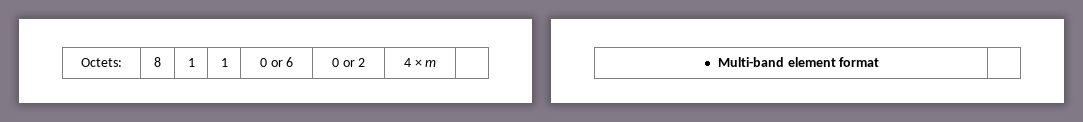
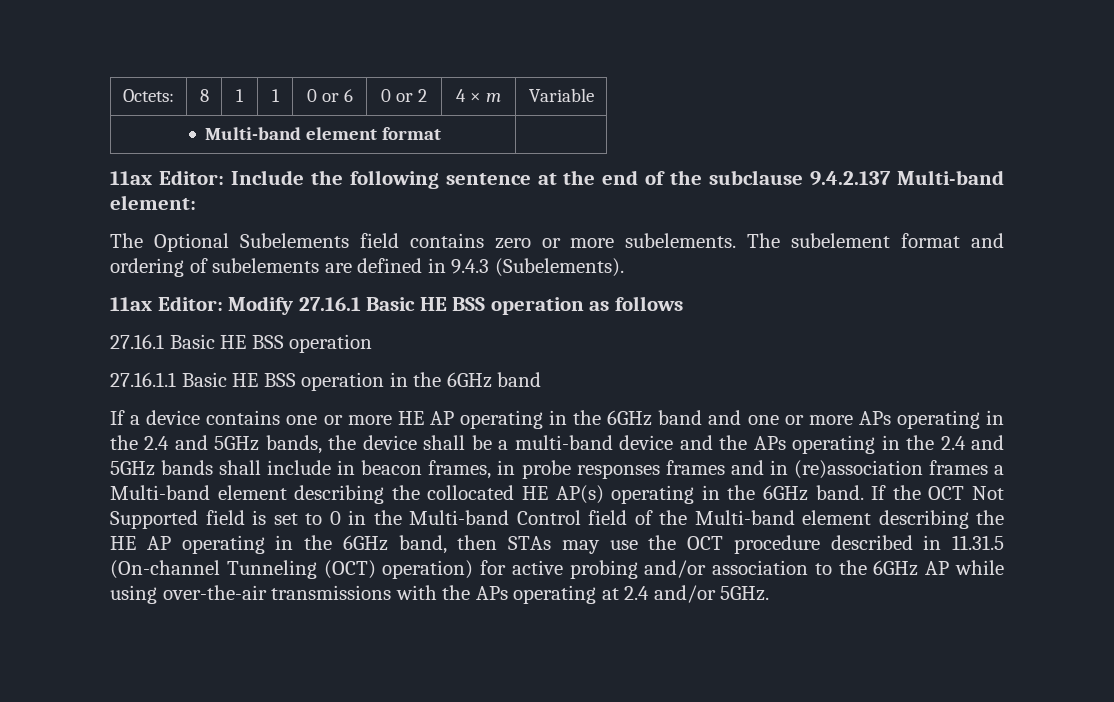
(437, 63) none -> [528,88,594,102] Variable
(880, 62) none -> [110,170,1004,189] [110,195,196,210] [110,233,1004,252] [110,258,624,277] [110,296,683,315] [110,334,373,353] [110,372,542,391] [110,410,1005,429] [110,435,1005,454] [110,460,1005,479] [110,485,1005,504] [110,510,1004,529] [110,535,1004,554] [110,560,1005,579] [110,585,770,604] // 11ax Editor: Include the following sentence at the end of the subclause 9.4.2.137 Multi-band element: // The Optional Subelements field contains zero or more subelements. The subelement format and ordering of subelements are defined in 9.4.3 (Subelements). // 11ax Editor: Modify 27.16.1 Basic HE BSS operation as follows // 27.16.1 Basic HE BSS operation // 27.16.1.1 Basic HE BSS operation in the 6GHz band // If a device contains one or more HE AP operating in the 6GHz band and one or more APs operating in the 2.4 and 5GHz bands, the device shall be a multi-band device and the APs operating in the 2.4 and 5GHz bands shall include in beacon frames, in probe responses frames and in (re)association frames a Multi-band element describing the collocated HE AP(s) operating in the 6GHz band. If the OCT Not Supported field is set to 0 in the Multi-band Control field of the Multi-band element describing the HE AP operating in the 6GHz band, then STAs may use the OCT procedure described in 11.31.5 (On-channel Tunneling (OCT) operation) for active probing and/or association to the 6GHz AP while using over-the-air transmissions with the APs operating at 2.4 and/or 5GHz.

